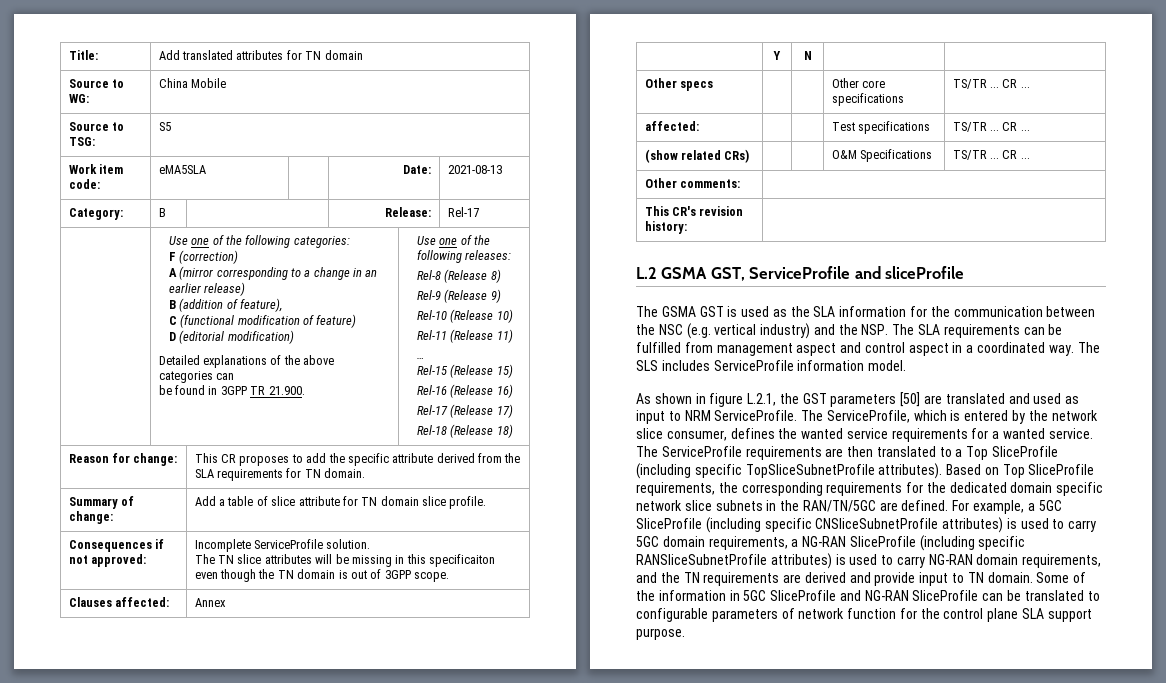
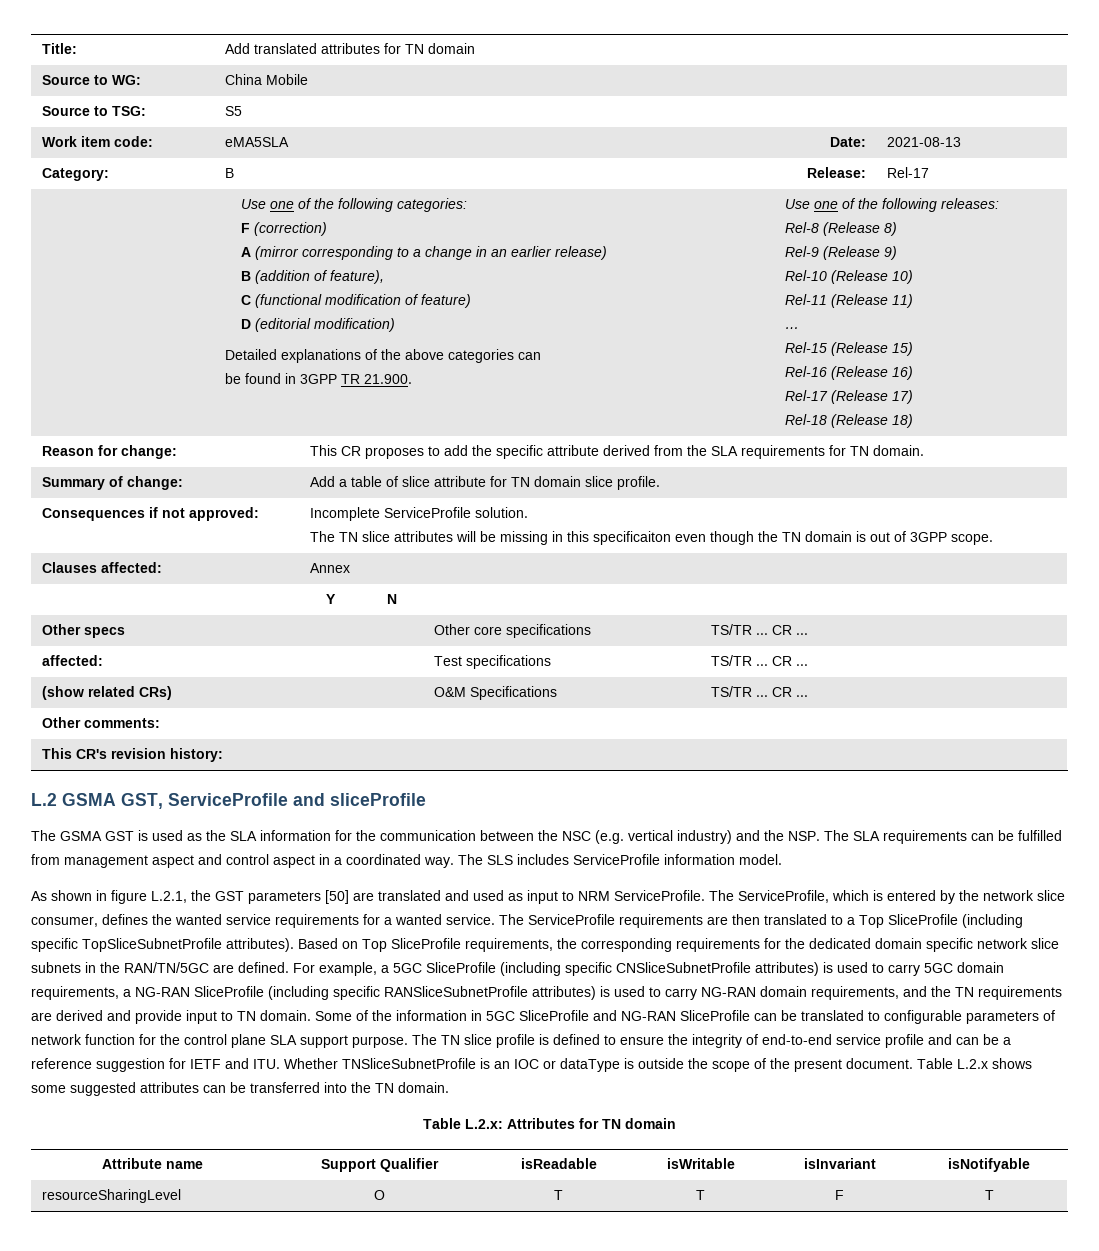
(685, 634) none -> [412,1034,1011,1048] [31,1058,1032,1072] [31,1082,449,1096] [423,1118,676,1129] [102,1158,203,1169] [320,1158,439,1172] [520,1158,597,1169] [666,1158,735,1169] [803,1158,876,1169] [948,1158,1030,1172] [41,1189,181,1203] [373,1190,385,1200] [554,1190,563,1200] [696,1190,705,1200] [835,1190,844,1200] [984,1190,994,1200] The TN slice profile is defined to ensure the integrity of end-to-end service profile and can be a reference suggestion for IETF and ITU. Whether TNSliceSubnetProfile is an IOC or dataType is outside the scope of the present document. Table L.2.x shows some suggested attributes can be transferred into the TN domain. // Table L.2.x: Attributes for TN domain // Attribute name | Support Qualifier | isReadable | isWritable | isInvariant | isNotifyable // resourceSharingLevel | O | T | T | F | T

